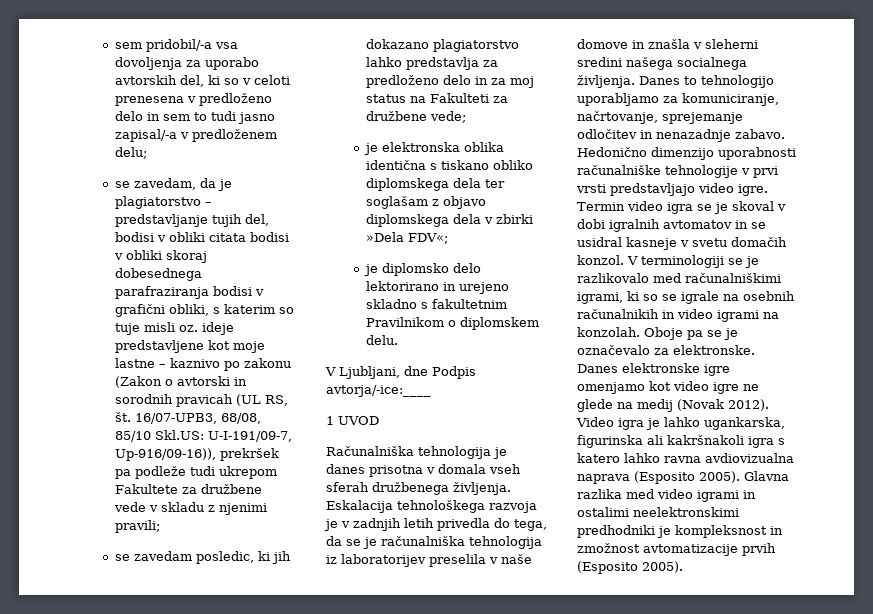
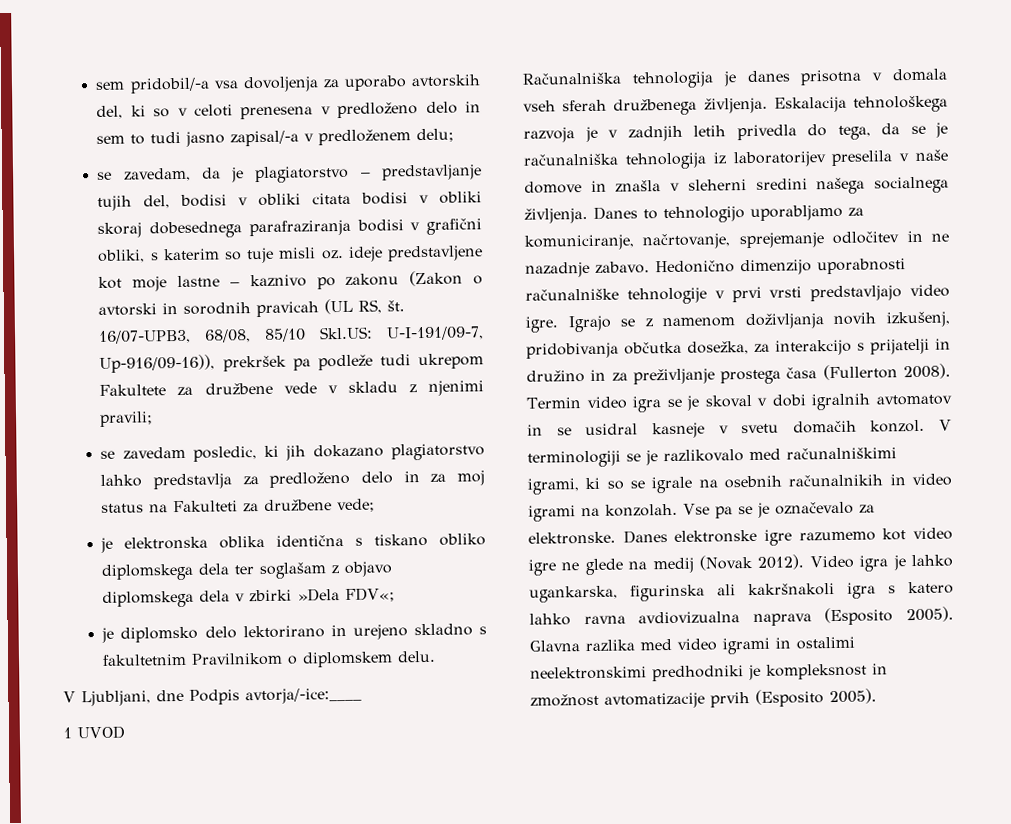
[656,129,731,142] nenazadnje -> [931,233,949,242] [525,261,590,278] ne nazadnje
(768, 190) none -> [567,311,950,333] [526,338,951,359] [526,363,951,385] Igrajo se z namenom doživljanja novih izkušenj, pridobivanja občutka dosežka, za interakcijo s prijatelji in družino in za preživljanje prostega časa (Fullerton 2008).
[644,327,683,340] Oboje -> [683,503,710,515] Vse
[577,382,645,394] omenjamo -> [798,531,876,542] razumemo

